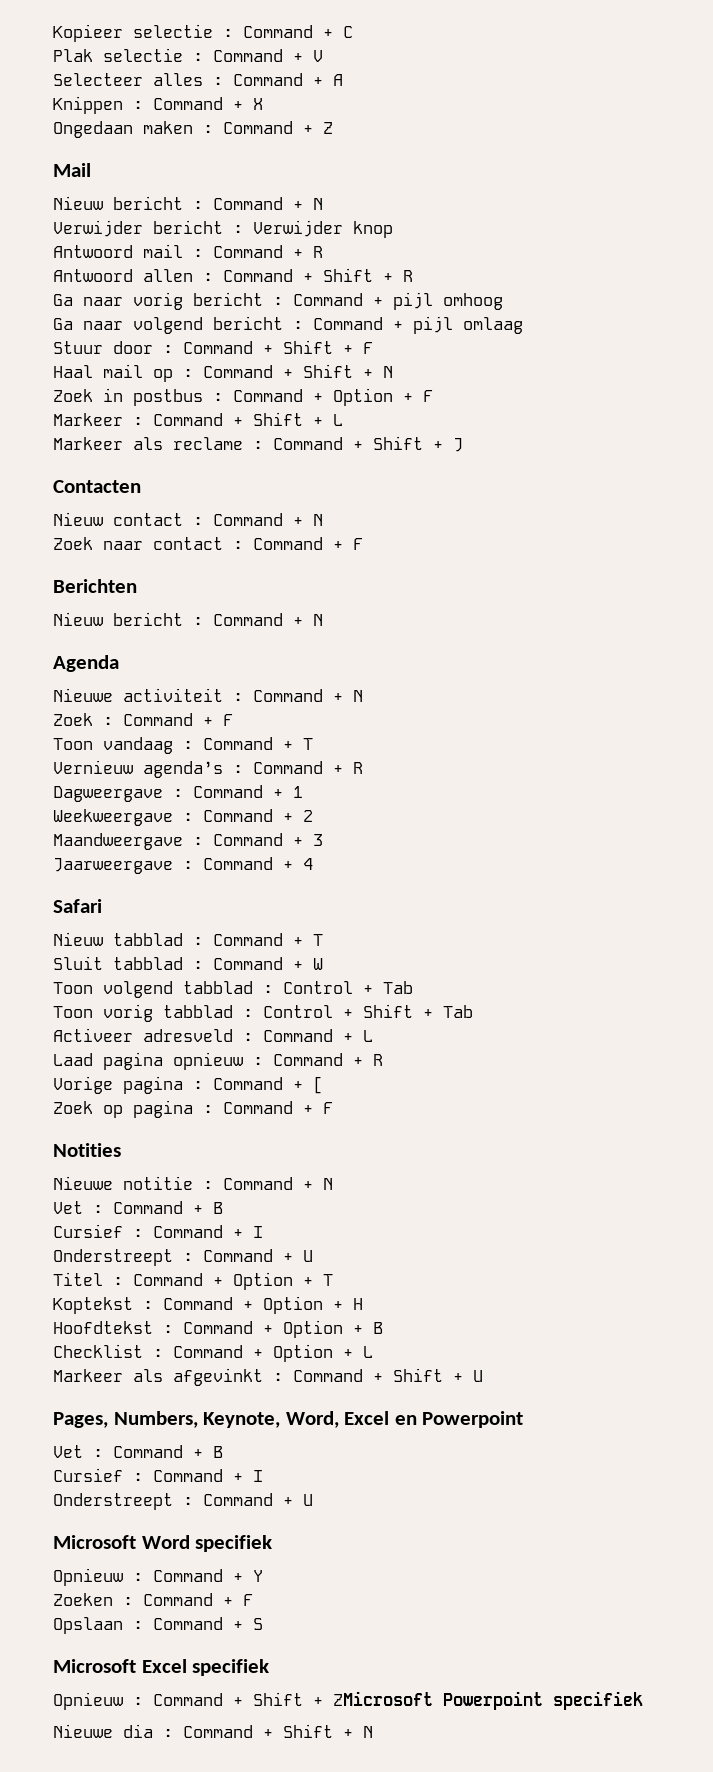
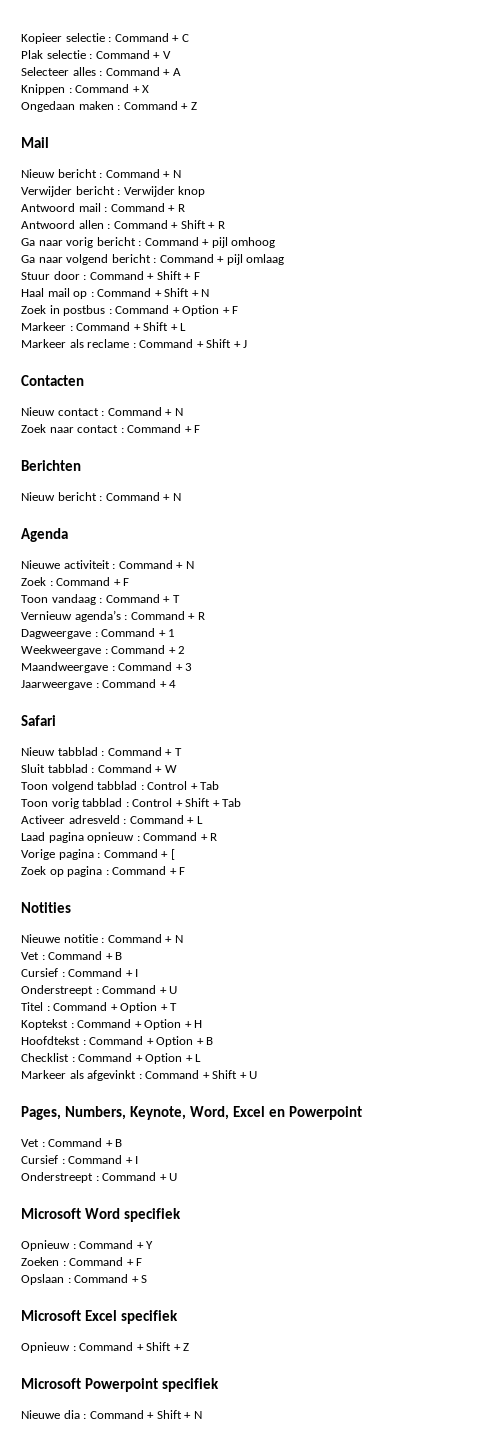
[333,1691,433,1706] ZMicrosoft -> [183,1343,190,1351] [21,1378,81,1389] Z // Microsoft

